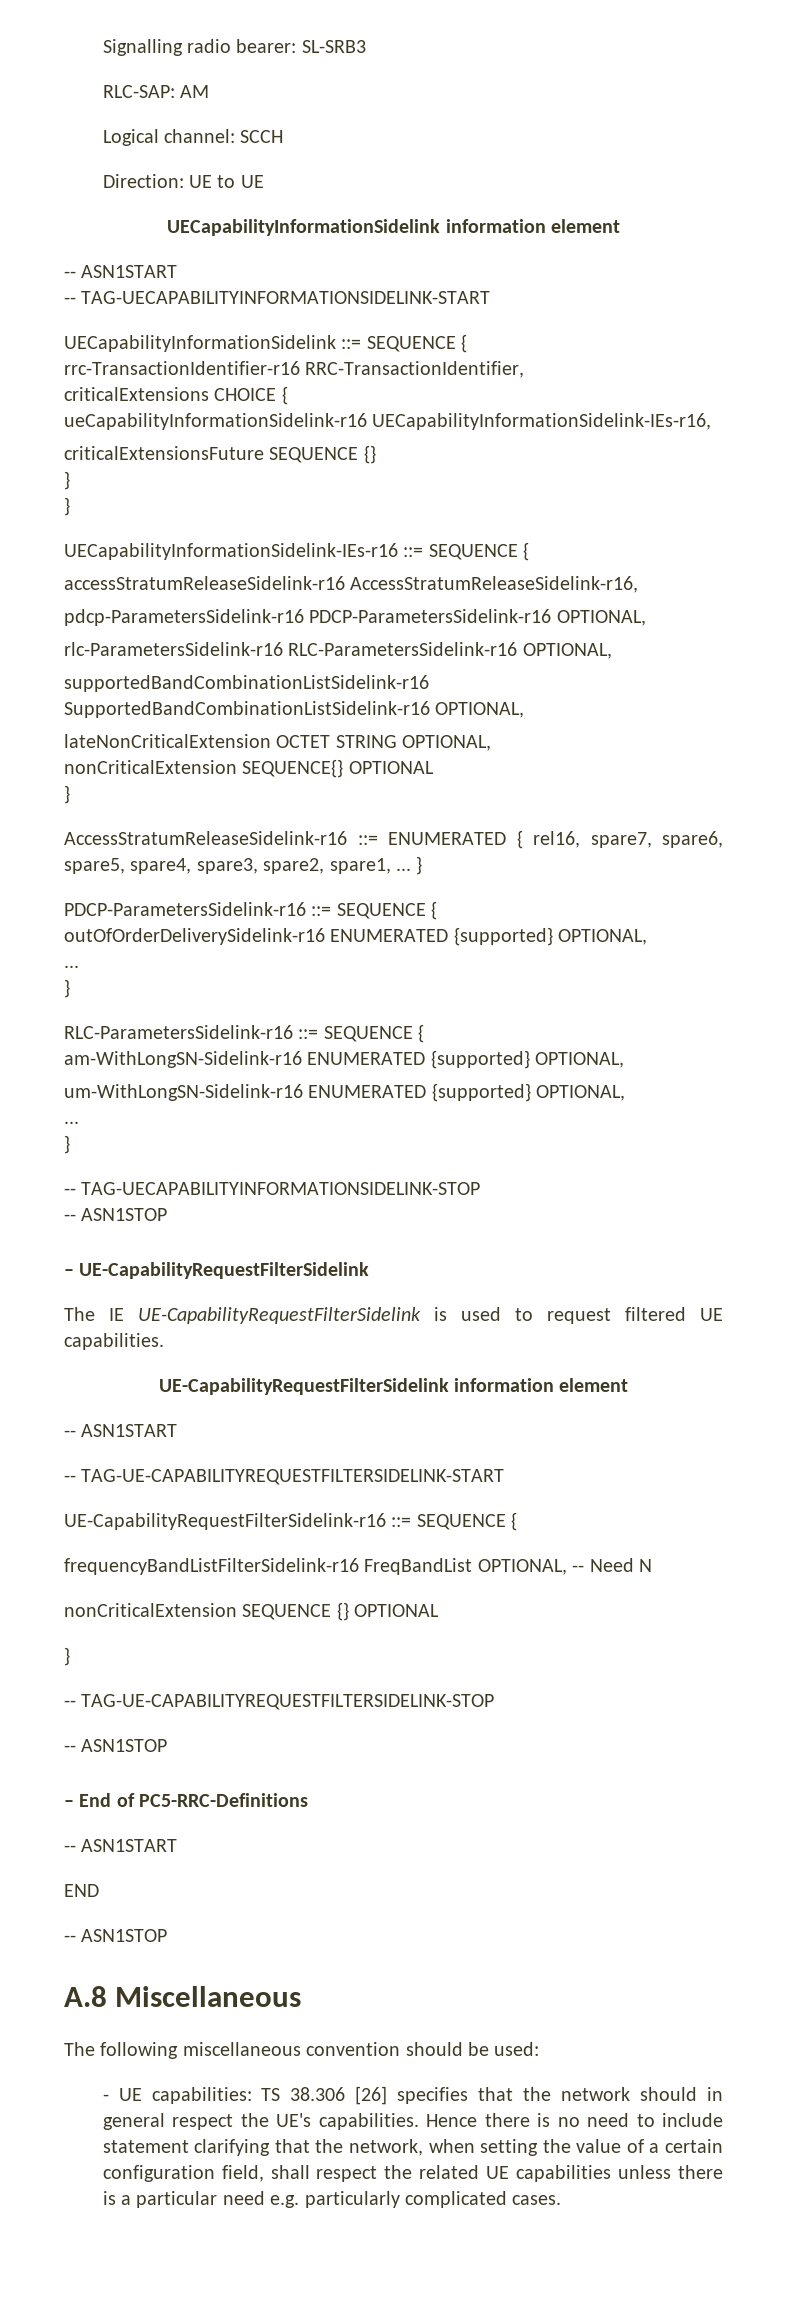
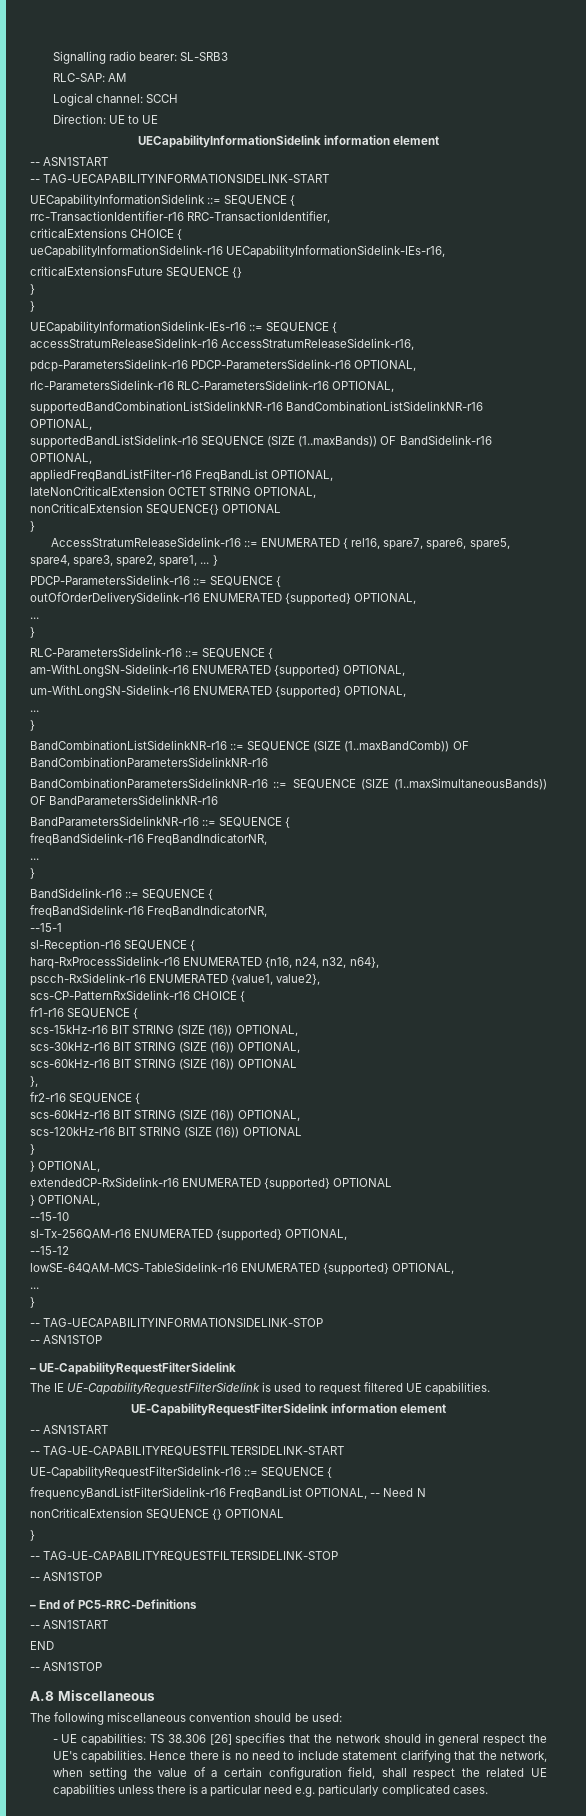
[64,675,429,692] [64,701,430,718] supportedBandCombinationListSidelink-r16 SupportedBandCombinationListSidelink-r16 -> [30,401,484,414] [30,419,92,430] [30,435,492,448] [30,453,92,464] [30,469,269,482] supportedBandCombinationListSidelinkNR-r16 BandCombinationListSidelinkNR-r16 OPTIONAL, // supportedBandListSidelink-r16 SEQUENCE (SIZE (1..maxBands)) OF BandSidelink-r16 OPTIONAL, // appliedFreqBandListFilter-r16 FreqBandList
(70, 1144) none -> [30,740,469,752] [30,757,268,767] [30,778,547,790] [30,795,219,805] [30,816,291,828] [30,833,268,846] [30,858,39,860] [30,868,35,879] [30,888,214,900] [30,905,268,918] [30,923,62,932] [30,939,196,952] [30,956,379,969] [30,973,321,986] [30,990,246,1002] [30,1007,139,1019] [30,1025,298,1036] [30,1042,300,1053] [30,1059,297,1070] [30,1076,38,1087] [30,1092,141,1104] [30,1110,300,1121] [30,1127,302,1138] [30,1144,35,1155] [30,1161,101,1172] [30,1177,393,1190] [30,1195,101,1206] [30,1212,69,1221] [30,1229,348,1241] [30,1246,69,1255] [30,1262,455,1275] [30,1287,39,1289] [30,1297,35,1308] // BandCombinationListSidelinkNR-r16 ::= SEQUENCE (SIZE (1..maxBandComb)) OF BandCombinationParametersSidelinkNR-r16 // BandCombinationParametersSidelinkNR-r16 ::= SEQUENCE (SIZE (1..maxSimultaneousBands)) OF BandParametersSidelinkNR-r16 // BandParametersSidelinkNR-r16 ::= SEQUENCE { // freqBandSidelink-r16 FreqBandIndicatorNR, // ... // } // BandSidelink-r16 ::= SEQUENCE { // freqBandSidelink-r16 FreqBandIndicatorNR, // --15-1 // sl-Reception-r16 SEQUENCE { // harq-RxProcessSidelink-r16 ENUMERATED {n16, n24, n32, n64}, // pscch-RxSidelink-r16 ENUMERATED {value1, value2}, // scs-CP-PatternRxSidelink-r16 CHOICE { // fr1-r16 SEQUENCE { // scs-15kHz-r16 BIT STRING (SIZE (16)) OPTIONAL, // scs-30kHz-r16 BIT STRING (SIZE (16)) OPTIONAL, // scs-60kHz-r16 BIT STRING (SIZE (16)) OPTIONAL // }, // fr2-r16 SEQUENCE { // scs-60kHz-r16 BIT STRING (SIZE (16)) OPTIONAL, // scs-120kHz-r16 BIT STRING (SIZE (16)) OPTIONAL // } // } OPTIONAL, // extendedCP-RxSidelink-r16 ENUMERATED {supported} OPTIONAL // } OPTIONAL, // --15-10 // sl-Tx-256QAM-r16 ENUMERATED {supported} OPTIONAL, // --15-12 // lowSE-64QAM-MCS-TableSidelink-r16 ENUMERATED {supported} OPTIONAL, // ... // }

